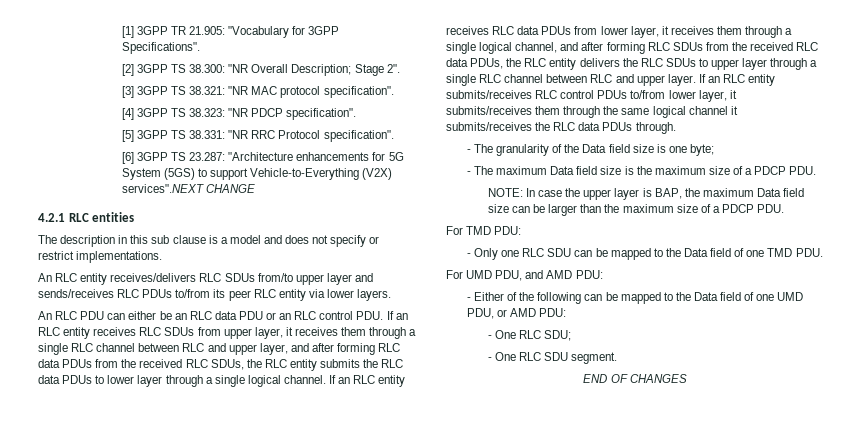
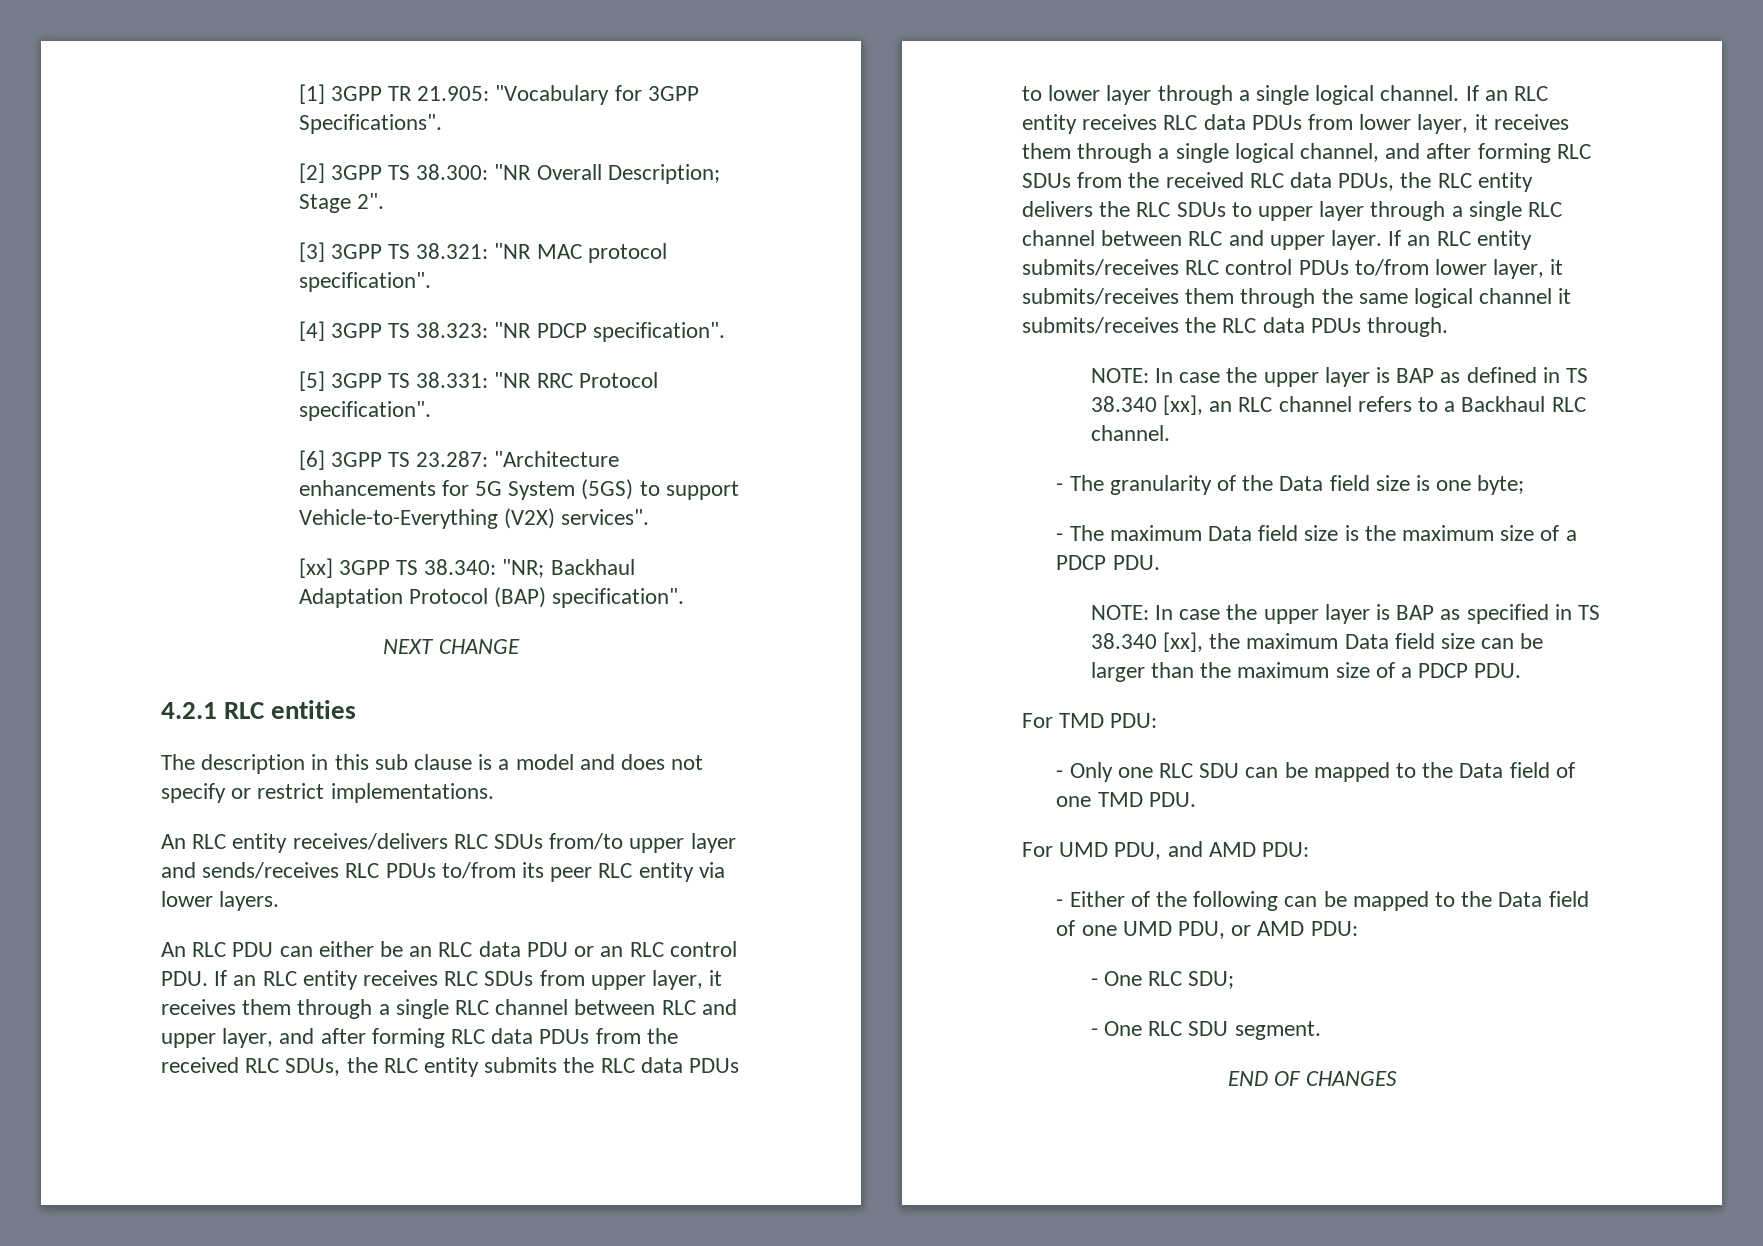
[121,184,204,193] services".NEXT -> [560,509,649,525] [298,558,635,578] [298,587,685,608] [383,639,435,654] services". // [xx] 3GPP TS 38.340: "NR; Backhaul Adaptation Protocol (BAP) specification". // NEXT
(676, 128) none -> [1090,367,1589,387] [1090,395,1586,415] [1090,425,1170,441] // NOTE: In case the upper layer is BAP as defined in TS 38.340 [xx], an RLC channel refers to a Backhaul RLC channel.
[654,188,682,199] BAP, -> [1396,604,1601,624] [1090,632,1203,652] BAP as specified in TS 38.340 [xx],

